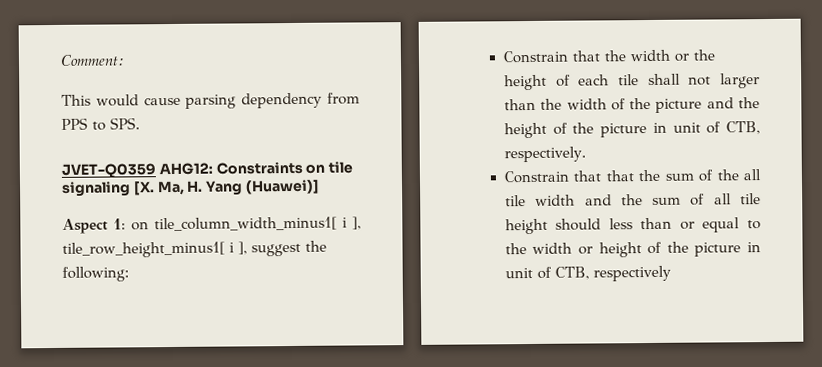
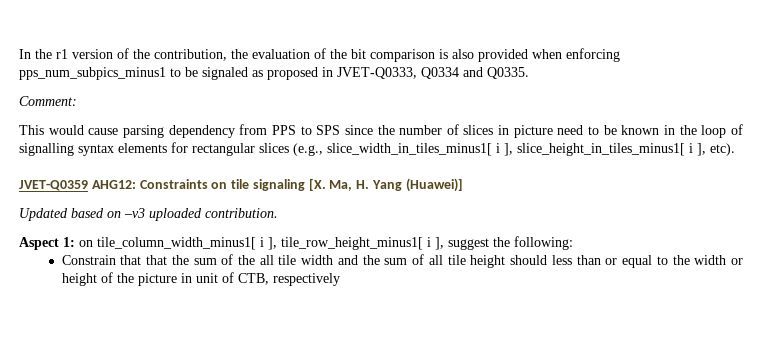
(60, 60) none -> [19,48,620,62] [19,67,529,80] In the r1 version of the contribution, the evaluation of the bit comparison is also provided when enforcing pps_num_subpics_minus1 to be signaled as proposed in JVET-Q0333, Q0334 and Q0335. //
[110,117,140,130] SPS. -> [316,124,744,138] [19,142,735,156] SPS since the number of slices in picture need to be known in the loop of signalling syntax elements for rectangular slices (e.g., slice_width_in_tiles_minus1[ i ], slice_height_in_tiles_minus1[ i ], etc).
(320, 187) none -> [19,208,278,221] // Updated based on –v3 uploaded contribution.
[502,49,715,64] [503,73,760,91] [503,97,760,113] [503,121,760,139] [503,146,586,163] // Constrain that the width or the height of each tile shall not larger than the width of the picture and the height of the picture in unit of CTB, respectively. -> (573, 243) none

